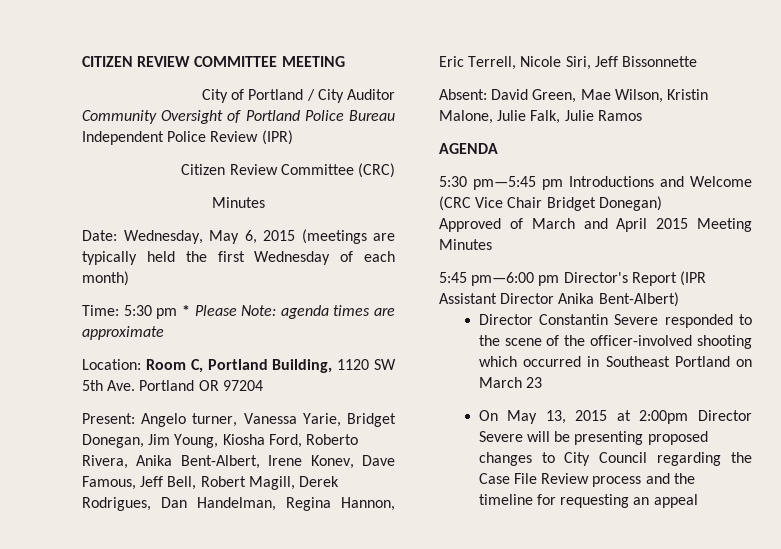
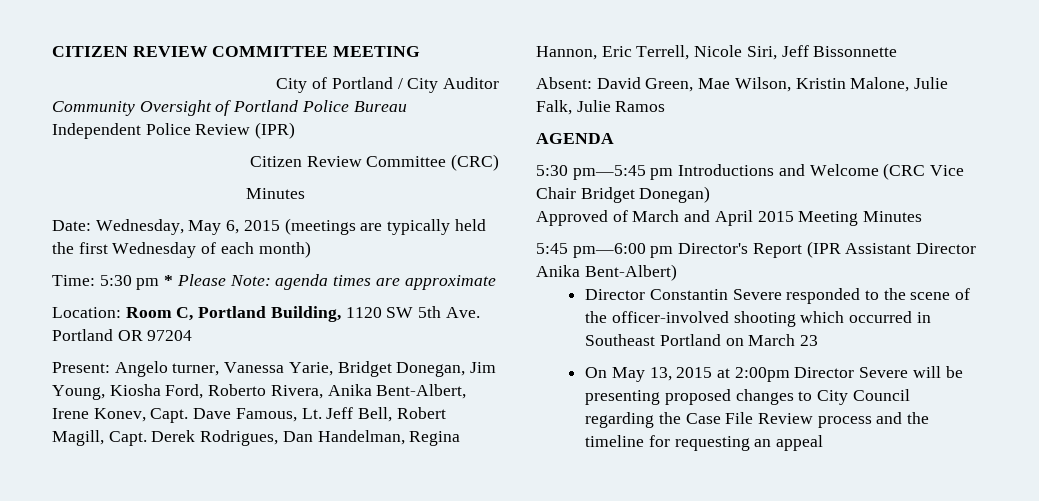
(354, 462) none -> [150,408,189,423] Capt.
(136, 483) none -> [301,408,322,419] Lt.
(295, 483) none -> [108,431,147,446] Capt.

